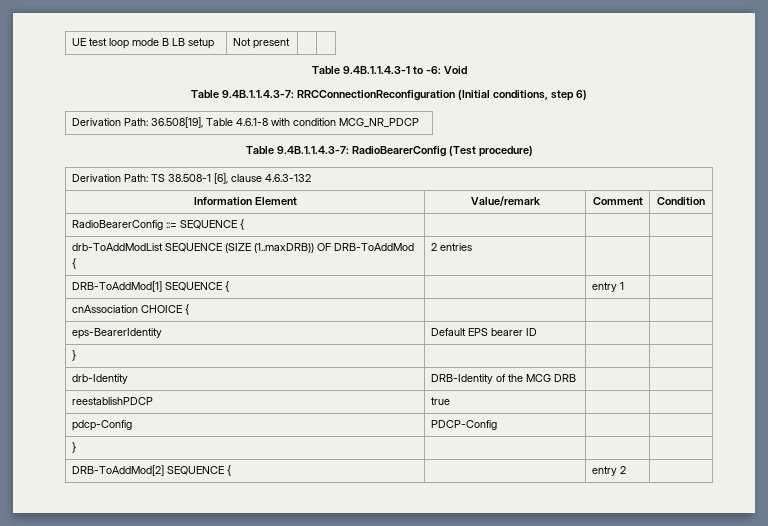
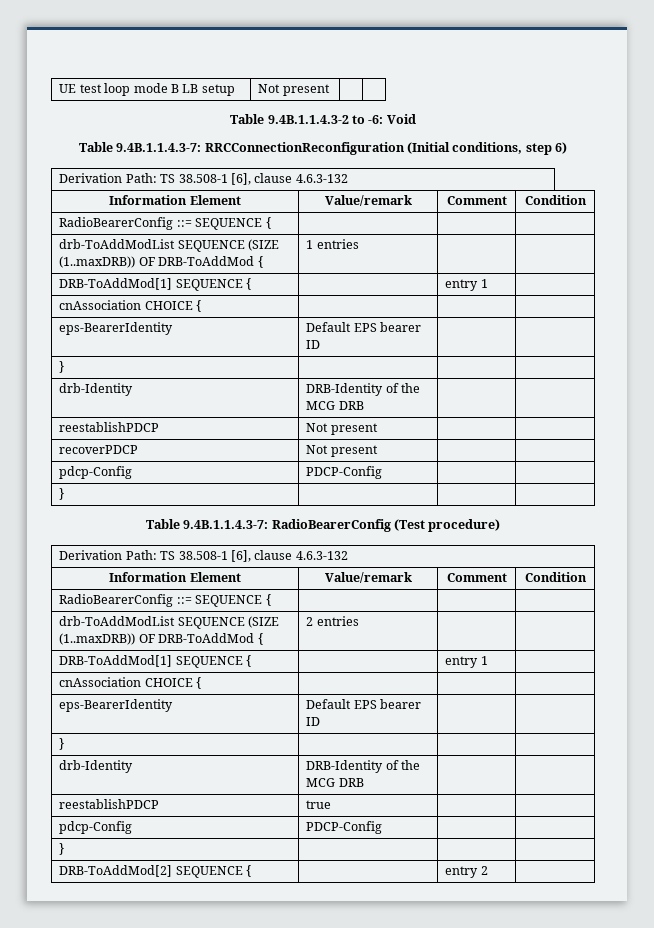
[342,66,410,74] 9.4B.1.1.4.3-1 -> [267,115,349,124] 9.4B.1.1.4.3-2
[150,117,419,128] 36.508[19], Table 4.6.1-8 with condition MCG_NR_PDCP -> [160,173,348,185] [109,195,241,205] [324,195,412,206] [446,196,507,205] [524,195,587,205] [59,217,271,230] [59,239,280,252] [59,256,263,268] [306,239,359,249] [59,278,252,291] [445,279,488,291] [59,300,202,312] [59,322,174,335] [306,322,422,332] [306,340,321,349] [59,361,65,373] [59,383,134,396] [306,383,421,396] [306,401,364,410] [59,422,160,432] [306,423,378,435] [59,445,139,454] [306,445,378,457] [59,466,133,479] [306,466,383,479] [59,488,65,500] TS 38.508-1 [6], clause 4.6.3-132 // Information Element | Value/remark | Comment | Condition // RadioBearerConfig ::= SEQUENCE { | | | // drb-ToAddModList SEQUENCE (SIZE (1..maxDRB)) OF DRB-ToAddMod { | 1 entries | | // DRB-ToAddMod[1] SEQUENCE { | | entry 1 | // cnAssociation CHOICE { | | | // eps-BearerIdentity | Default EPS bearer ID | | // } | | | // drb-Identity | DRB-Identity of the MCG DRB | | // reestablishPDCP | Not present | | // recoverPDCP | Not present | | // pdcp-Config | PDCP-Config | | // } | | |

